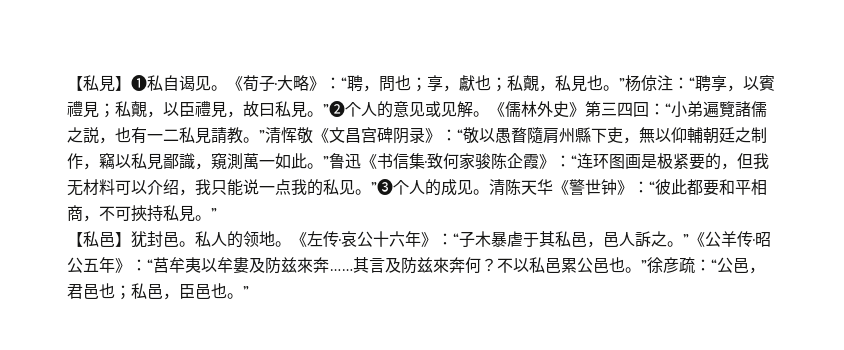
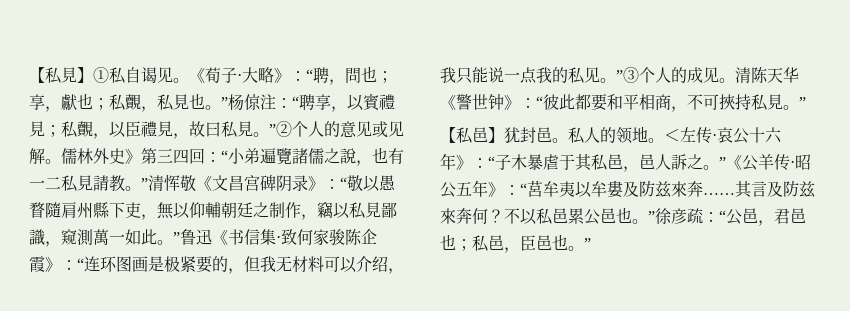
[131,75,147,91] ❶ -> [93,67,109,83] ①
[323,101,345,117] ”❷ -> [269,121,292,137] ”②
[489,102,505,117] 《 -> (61, 161) none
[83,127,99,143] 説 -> [340,148,356,164] 說
[211,153,227,170] 窺 -> [61,229,77,245] 窥
[371,179,393,195] ”❸ -> [616,67,639,83] ”③
[291,232,307,247] 《 -> [664,129,680,142] ＜

